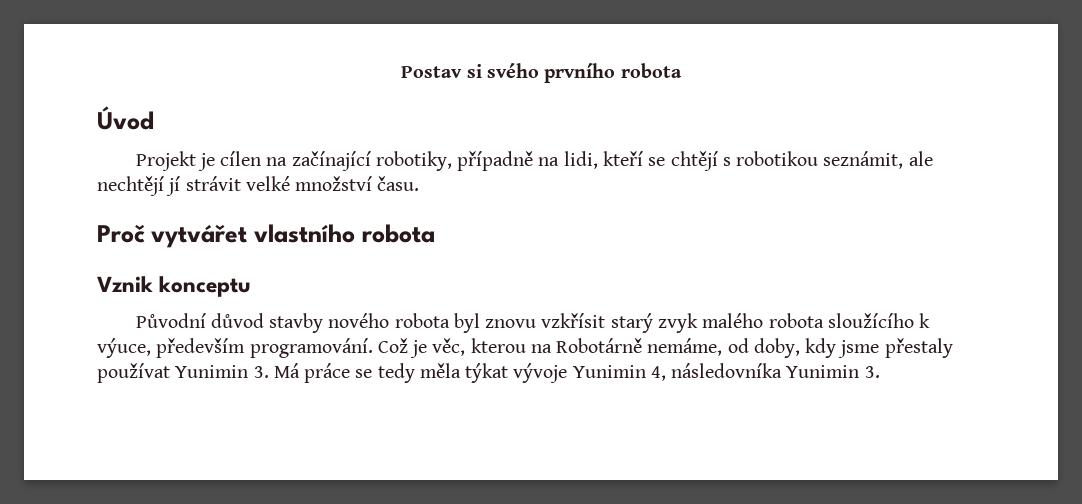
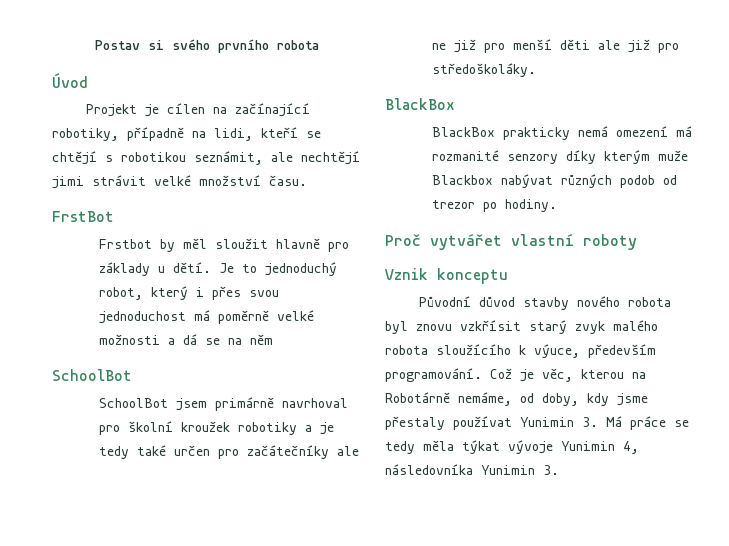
[166,176,181,196] jí -> [52,176,84,189] jimi
(420, 183) none -> [52,211,114,222] [99,238,350,252] [99,262,338,276] [99,286,280,300] [99,310,315,324] [99,334,274,345] [52,369,132,381] [99,397,349,411] [99,421,335,435] [99,445,360,459] [432,39,680,53] [432,63,537,77] [385,98,455,110] [432,126,693,140] [432,150,689,164] [432,174,678,188] [432,199,558,212] // FrstBot // Frstbot by měl sloužit hlavně pro základy u dětí. Je to jednoduchý robot, který i přes svou jednoduchost má poměrně velké možnosti a dá se na něm // SchoolBot // SchoolBot jsem primárně navrhoval pro školní kroužek robotiky a je tedy také určen pro začátečníky ale ne již pro menší děti ale již pro středoškoláky. // BlackBox // BlackBox prakticky nemá omezení má rozmanité senzory díky kterým muže Blackbox nabývat různých podob od trezor po hodiny.
[254,224,435,243] vlastního robota -> [511,233,637,250] vlastní roboty

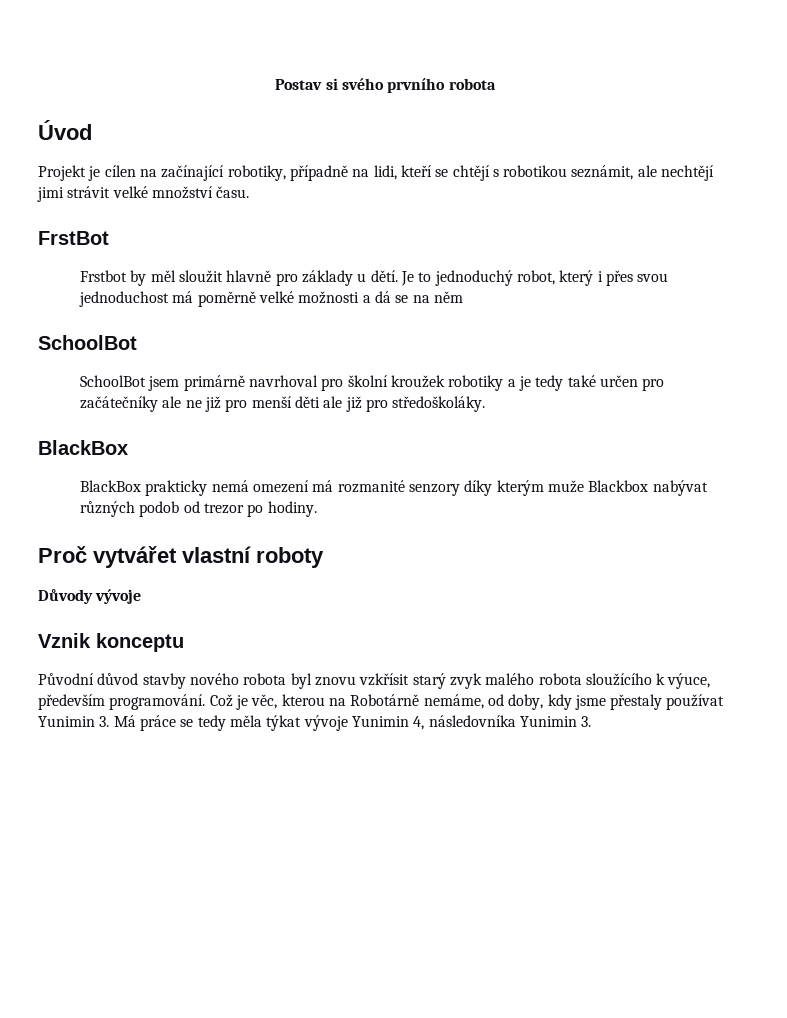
(637, 242) none -> [38,589,142,604] // Důvody vývoje

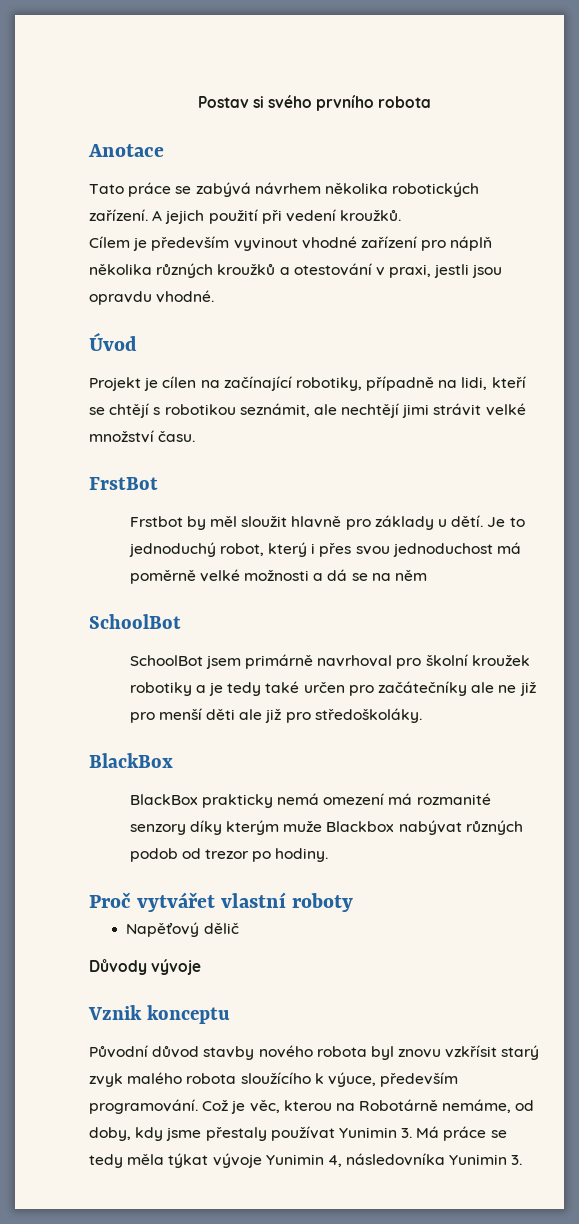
(496, 84) none -> [88,144,164,157] [89,182,480,197] [89,209,402,224] [89,236,493,251] [89,263,503,278] [89,290,215,305] // Anotace // Tato práce se zabývá návrhem několika robotických zařízení. A jejich použití při vedení kroužků. // Cílem je především vyvinout vhodné zařízení pro náplň několika různých kroužků a otestování v praxi, jestli jsou opravdu vhodné.
(324, 557) none -> [126,922,239,937] // Napěťový dělič

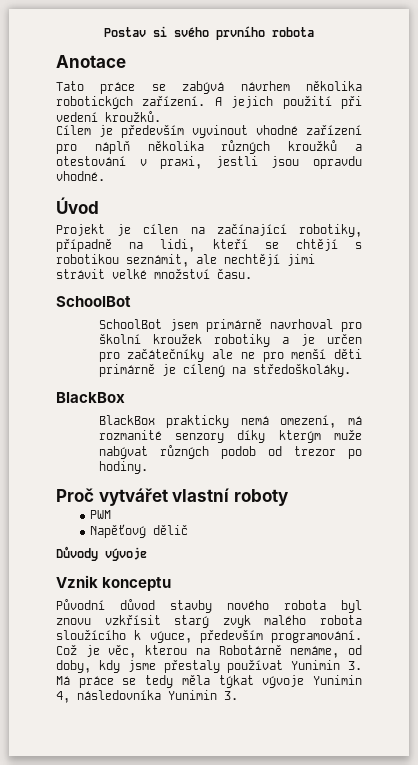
[89,477,158,490] [129,515,525,530] [128,542,522,557] [129,569,428,584] // FrstBot // Frstbot by měl sloužit hlavně pro základy u dětí. Je to jednoduchý robot, který i přes svou jednoduchost má poměrně velké možnosti a dá se na něm -> (252, 274) none
[227,681,300,696] tedy také -> (315, 340) none
[519,682,536,696] již -> (255, 355) none
[239,709,311,723] ale již pro -> [98,364,246,377] primárně je cílený na
[323,793,385,805] omezení -> [280,415,337,428] omezení,
[326,821,395,832] Blackbox -> (363, 435) none
(354, 902) none -> [90,510,112,519] // PWM

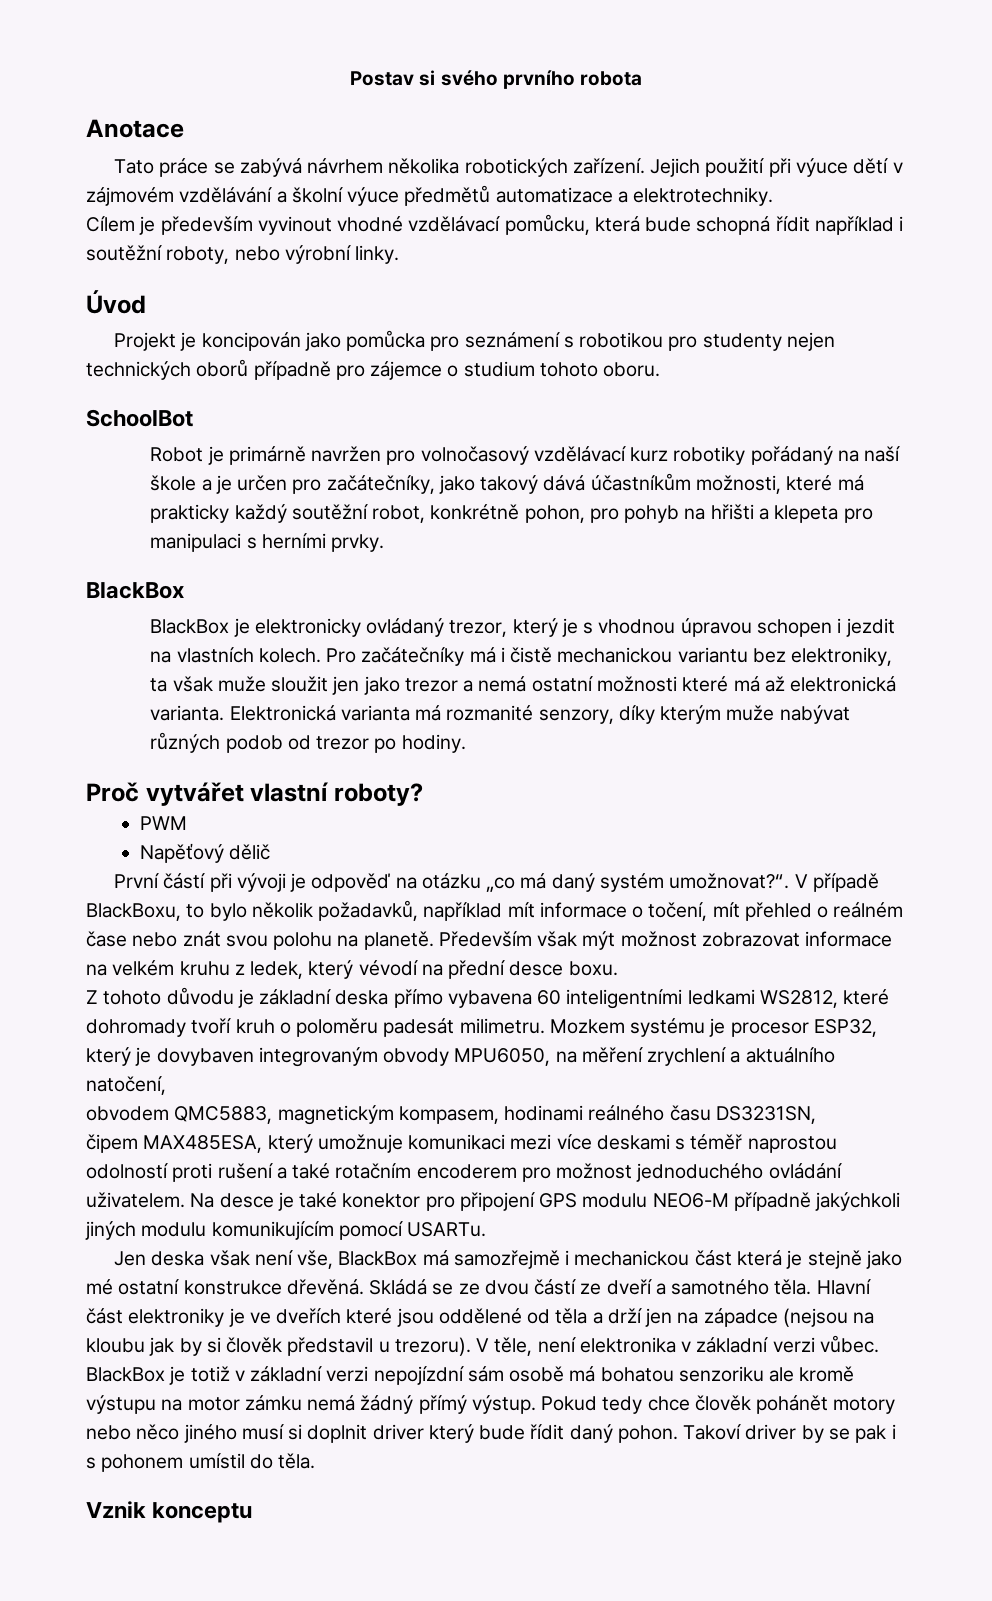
[214,96,362,109] [56,111,161,122] A jejich použití při vedení kroužků. -> [650,158,903,177] [86,185,774,206] Jejich použití při výuce dětí v zájmovém vzdělávání a školní výuce předmětů automatizace a elektrotechniky.
[306,125,362,135] [56,140,363,154] [56,156,362,169] [56,171,105,181] [56,197,99,214] [56,224,362,237] [56,239,362,252] [56,254,315,267] [56,269,252,279] [56,296,131,307] [98,319,363,332] [98,334,362,347] [98,349,362,362] [98,364,351,377] [56,392,125,403] [98,415,337,428] zařízení pro náplň několika různých kroužků a otestování v praxi, jestli jsou opravdu vhodné. // Úvod // Projekt je cílen na začínající robotiky, případně na lidi, kteří se chtějí s robotikou seznámit, ale nechtějí jimi strávit velké množství času. // SchoolBot // SchoolBot jsem primárně navrhoval pro školní kroužek robotiky a je určen pro začátečníky ale ne pro menší děti primárně je cílený na středoškoláky. // BlackBox // BlackBox prakticky nemá omezení, -> [408,214,904,235] [86,245,400,264] [86,290,146,314] [114,330,835,351] [86,359,661,380] [86,409,193,427] [150,446,901,465] [150,473,864,494] [150,504,873,523] [150,533,385,552] [86,582,184,599] [150,618,895,637] [150,647,893,666] [150,676,897,695] [150,705,410,721] vzdělávací pomůcku, která bude schopná řídit například i soutěžní roboty, nebo výrobní linky. // Úvod // Projekt je koncipován jako pomůcka pro seznámení s robotikou pro studenty nejen technických oborů případně pro zájemce o studium tohoto oboru. // SchoolBot // Robot je primárně navržen pro volnočasový vzdělávací kurz robotiky pořádaný na naší škole a je určen pro začátečníky, jako takový dává účastníkům možnosti, které má prakticky každý soutěžní robot, konkrétně pohon, pro pohyb na hřišti a klepeta pro manipulaci s herními prvky. // BlackBox // BlackBox je elektronicky ovládaný trezor, který je s vhodnou úpravou schopen i jezdit na vlastních kolech. Pro začátečníky má i čistě mechanickou variantu bez elektroniky, ta však muže sloužit jen jako trezor a nemá ostatní možnosti které má až elektronická varianta. Elektronická varianta
[175,433,225,443] senzory -> [538,709,614,724] senzory,
[233,489,288,506] roboty -> [333,783,423,806] roboty?
[56,546,147,561] [56,575,172,591] [56,599,362,613] [56,615,362,628] [56,630,362,643] [56,645,363,658] [56,660,362,673] [56,675,362,688] [56,690,238,703] Důvody vývoje // Vznik konceptu // Původní důvod stavby nového robota byl znovu vzkřísit starý zvyk malého robota sloužícího k výuce, především programování. Což je věc, kterou na Robotárně nemáme, od doby, kdy jsme přestaly používat Yunimin 3. Má práce se tedy měla týkat vývoje Yunimin 4, následovníka Yunimin 3. -> [114,873,879,892] [86,900,904,921] [86,931,893,950] [86,960,618,979] [86,987,890,1009] [86,1018,877,1037] [86,1047,835,1067] [86,1076,166,1095] [86,1105,816,1125] [86,1134,837,1153] [86,1163,842,1182] [86,1192,901,1211] [85,1221,487,1240] [114,1250,902,1269] [86,1279,871,1295] [86,1308,875,1327] [86,1335,879,1356] [86,1366,855,1385] [86,1395,896,1414] [86,1424,896,1443] [86,1453,316,1472] [86,1501,253,1523] První částí při vývoji je odpověď na otázku „co má daný systém umožnovat?“. V případě BlackBoxu, to bylo několik požadavků, například mít informace o točení, mít přehled o reálném čase nebo znát svou polohu na planetě. Především však mýt možnost zobrazovat informace na velkém kruhu z ledek, který vévodí na přední desce boxu. // Z tohoto důvodu je základní deska přímo vybavena 60 inteligentními ledkami WS2812, které dohromady tvoří kruh o poloměru padesát milimetru. Mozkem systému je procesor ESP32, který je dovybaven integrovaným obvody MPU6050, na měření zrychlení a aktuálního natočení, // obvodem QMC5883, magnetickým kompasem, hodinami reálného času DS3231SN, // čipem MAX485ESA, který umožnuje komunikaci mezi více deskami s téměř naprostou odolností proti rušení a také rotačním encoderem pro možnost jednoduchého ovládání uživatelem. Na desce je také konektor pro připojení GPS modulu NEO6-M případně jakýchkoli jiných modulu komunikujícím pomocí USARTu. // Jen deska však není vše, BlackBox má samozřejmě i mechanickou část která je stejně jako mé ostatní konstrukce dřevěná. Skládá se ze dvou částí ze dveří a samotného těla. Hlavní část elektroniky je ve dveřích které jsou oddělené od těla a drží jen na západce (nejsou na kloubu jak by si člověk představil u trezoru). V těle, není elektronika v základní verzi vůbec. BlackBox je totiž v základní verzi nepojízdní sám osobě má bohatou senzoriku ale kromě výstupu na motor zámku nemá žádný přímý výstup. Pokud tedy chce člověk pohánět motory nebo něco jiného musí si doplnit driver který bude řídit daný pohon. Takoví driver by se pak i s pohonem umístil do těla. // Vznik konceptu

